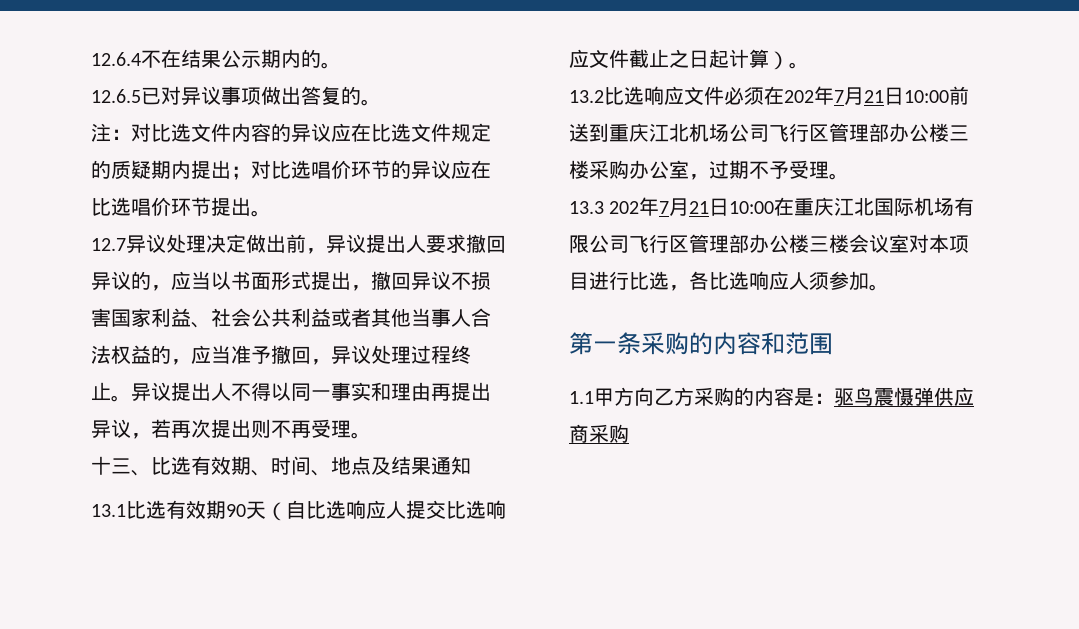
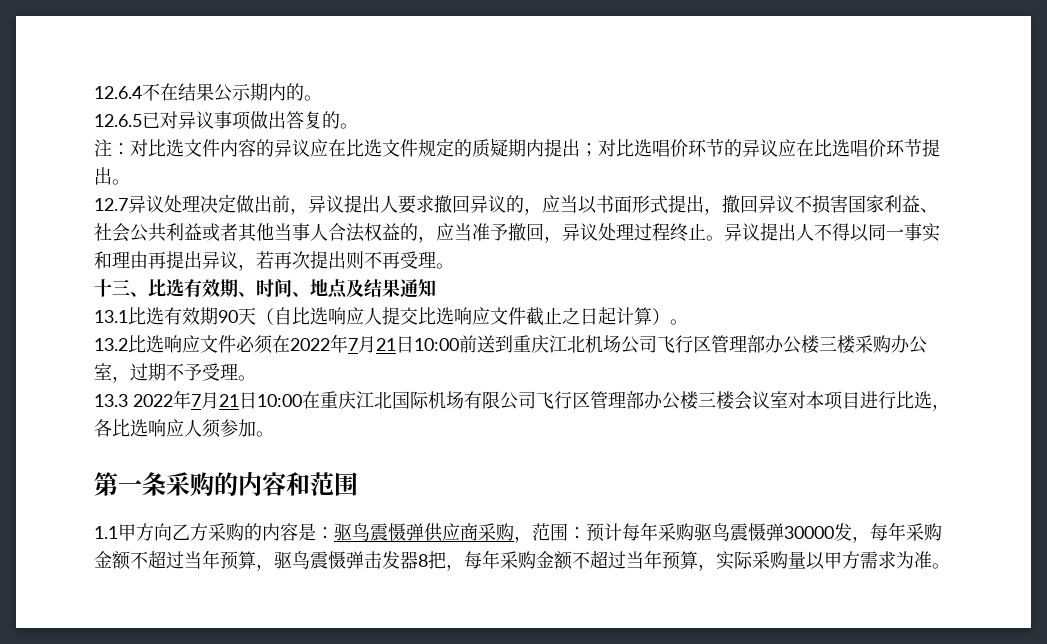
[784,90,814,103] 202 -> [290,338,330,351] 2022
[609,201,640,214] 202 -> [133,394,173,407] 2022
(629, 433) none -> [514,522,942,543] [94,550,950,571] ，范围：预计每年采购驱鸟震慑弹30000发，每年采购金额不超过当年预算，驱鸟震慑弹击发器8把，每年采购金额不超过当年预算，实际采购量以甲方需求为准。

